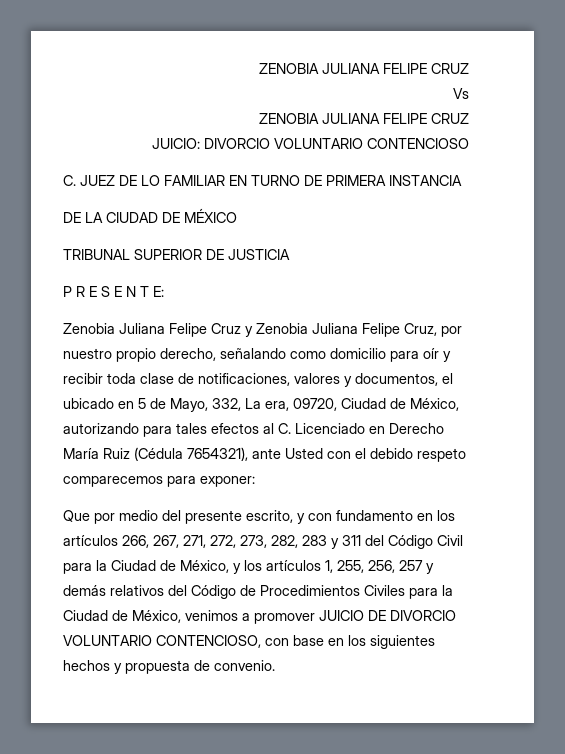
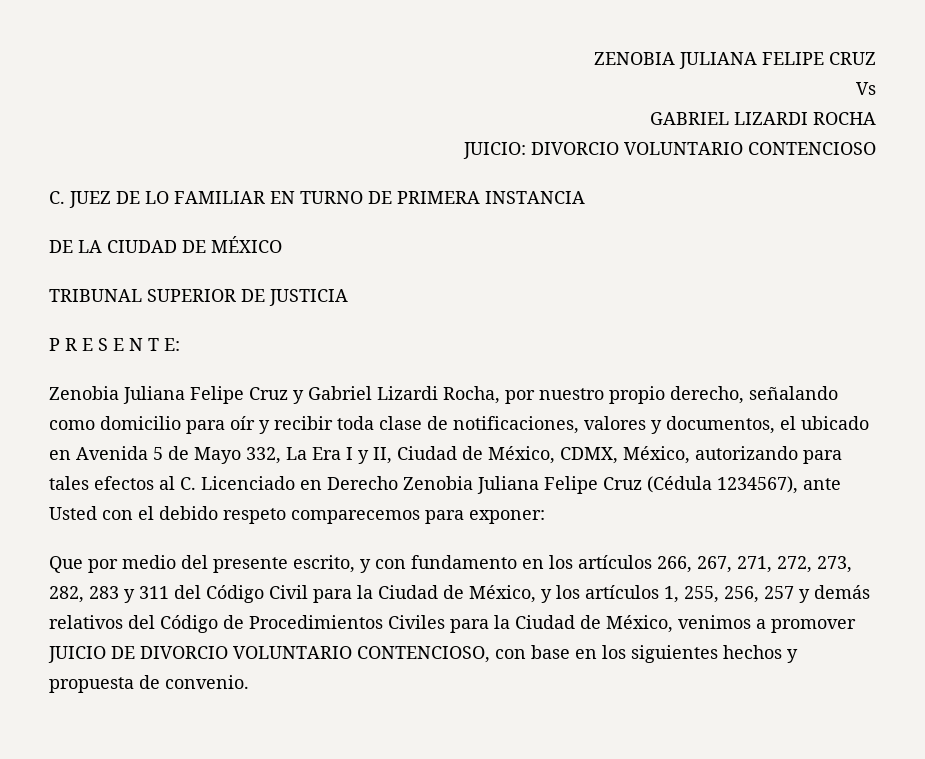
[259,113,469,124] ZENOBIA JULIANA FELIPE CRUZ -> [650,112,876,125] GABRIEL LIZARDI ROCHA
[256,323,437,337] Zenobia Juliana Felipe Cruz, -> [308,386,500,404] Gabriel Lizardi Rocha,
(134, 405) none -> [76,446,148,460] Avenida
[170,398,208,412] Mayo, -> [194,447,241,464] Mayo
[265,398,459,411] era, 09720, Ciudad de México, -> [312,446,690,464] Era I y II, Ciudad de México, CDMX, México,
[63,447,248,461] María Ruiz (Cédula 7654321), -> [403,476,798,494] Zenobia Juliana Felipe Cruz (Cédula 1234567),

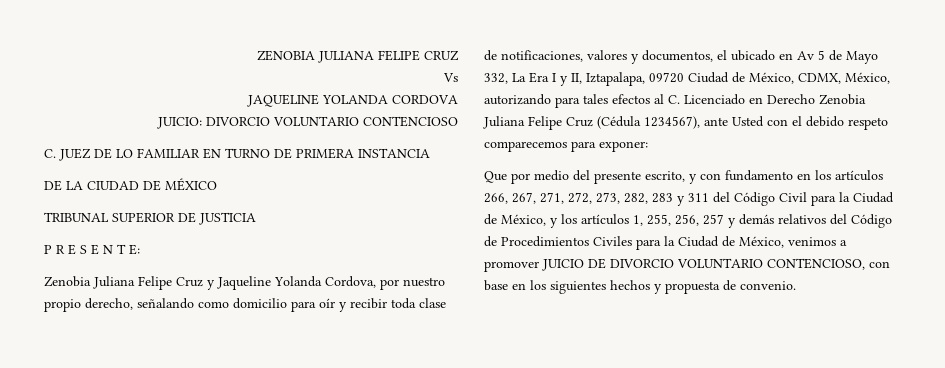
[650,112,876,125] GABRIEL LIZARDI ROCHA -> [247,94,458,107] JAQUELINE YOLANDA CORDOVA
[308,386,500,404] Gabriel Lizardi Rocha, -> [217,276,376,290] Jaqueline Yolanda Cordova,
[76,446,148,460] Avenida -> [797,51,814,60] Av
(392, 455) none -> [586,72,684,86] Iztapalapa, 09720

